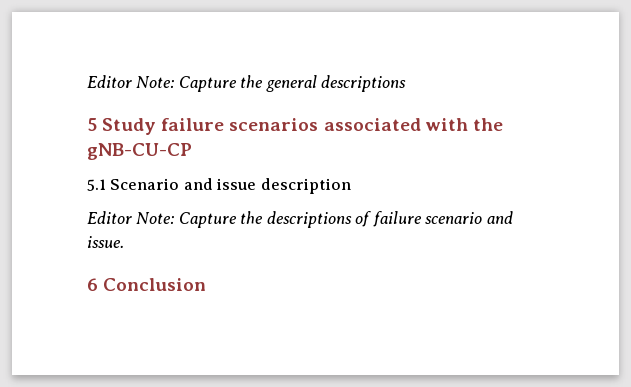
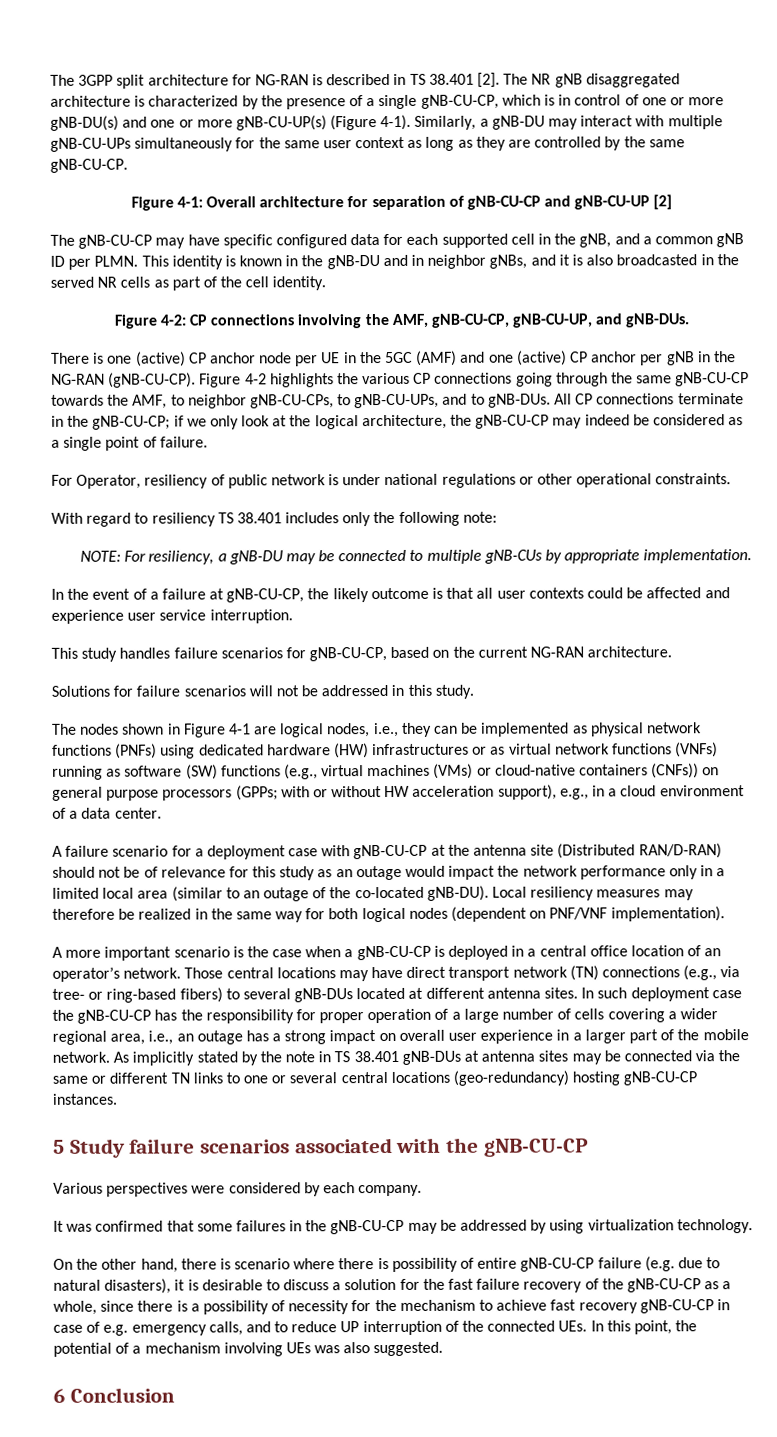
[87,75,407,92] Editor Note: Capture the general descriptions -> [50,72,680,89] [50,94,725,110] [50,114,723,131] [50,136,685,152] [50,158,128,173] [130,194,673,211] [50,233,745,249] [50,254,739,270] [50,276,327,291] [113,313,690,329] [51,350,736,367] [51,372,750,388] [51,393,744,409] [51,414,744,430] [51,436,208,451] [51,473,732,489] [51,511,497,527] [80,549,753,565] [51,587,730,603] [51,609,293,624] [51,646,673,662] [51,684,474,699] [52,722,702,738] [52,742,719,759] [52,763,720,780] [52,784,745,801] [52,807,162,819] [52,843,722,860] [52,865,726,881] [52,885,694,902] [52,906,725,923] [52,945,722,961] [52,965,741,982] [52,987,742,1003] [52,1008,718,1024] [52,1029,749,1045] [52,1050,741,1066] [52,1070,698,1086] [52,1093,118,1105] The 3GPP split architecture for NG-RAN is described in TS 38.401 [2]. The NR gNB disaggregated architecture is characterized by the presence of a single gNB-CU-CP, which is in control of one or more gNB-DU(s) and one or more gNB-CU-UP(s) (Figure 4-1). Similarly, a gNB-DU may interact with multiple gNB-CU-UPs simultaneously for the same user context as long as they are controlled by the same gNB-CU-CP. // Figure 4-1: Overall architecture for separation of gNB-CU-CP and gNB-CU-UP [2] // The gNB-CU-CP may have specific configured data for each supported cell in the gNB, and a common gNB ID per PLMN. This identity is known in the gNB-DU and in neighbor gNBs, and it is also broadcasted in the served NR cells as part of the cell identity. // Figure 4-2: CP connections involving the AMF, gNB-CU-CP, gNB-CU-UP, and gNB-DUs. // There is one (active) CP anchor node per UE in the 5GC (AMF) and one (active) CP anchor per gNB in the NG-RAN (gNB-CU-CP). Figure 4-2 highlights the various CP connections going through the same gNB-CU-CP towards the AMF, to neighbor gNB-CU-CPs, to gNB-CU-UPs, and to gNB-DUs. All CP connections terminate in the gNB-CU-CP; if we only look at the logical architecture, the gNB-CU-CP may indeed be considered as a single point of failure. // For Operator, resiliency of public network is under national regulations or other operational constraints. // With regard to resiliency TS 38.401 includes only the following note: // NOTE: For resiliency, a gNB-DU may be connected to multiple gNB-CUs by appropriate implementation. // In the event of a failure at gNB-CU-CP, the likely outcome is that all user contexts could be affected and experience user service interruption. // This study handles failure scenarios for gNB-CU-CP, based on the current NG-RAN architecture. // Solutions for failure scenarios will not be addressed in this study. // The nodes shown in Figure 4-1 are logical nodes, i.e., they can be implemented as physical network functions (PNFs) using dedicated hardware (HW) infrastructures or as virtual network functions (VNFs) running as software (SW) functions (e.g., virtual machines (VMs) or cloud-native containers (CNFs)) on general purpose processors (GPPs; with or without HW acceleration support), e.g., in a cloud environment of a data center. // A failure scenario for a deployment case with gNB-CU-CP at the antenna site (Distributed RAN/D-RAN) should not be of relevance for this study as an outage would impact the network performance only in a limited local area (similar to an outage of the co-located gNB-DU). Local resiliency measures may therefore be realized in the same way for both logical nodes (dependent on PNF/VNF implementation). // A more important scenario is the case when a gNB-CU-CP is deployed in a central office location of an operator’s network. Those central locations may have direct transport network (TN) connections (e.g., via tree- or ring-based fibers) to several gNB-DUs located at different antenna sites. In such deployment case the gNB-CU-CP has the responsibility for proper operation of a large number of cells covering a wider regional area, i.e., an outage has a strong impact on overall user experience in a larger part of the mobile network. As implicitly stated by the note in TS 38.401 gNB-DUs at antenna sites may be connected via the same or different TN links to one or several central locations (geo-redundancy) hosting gNB-CU-CP instances.
[87,178,351,194] [87,211,513,228] [87,236,124,248] 5.1 Scenario and issue description // Editor Note: Capture the descriptions of failure scenario and issue. -> [53,1182,423,1197] [53,1219,753,1235] [53,1256,721,1273] [53,1278,732,1294] [53,1299,730,1315] [53,1320,698,1336] [53,1341,444,1357] Various perspectives were considered by each company. // It was confirmed that some failures in the gNB-CU-CP may be addressed by using virtualization technology. // On the other hand, there is scenario where there is possibility of entire gNB-CU-CP failure (e.g. due to natural disasters), it is desirable to discuss a solution for the fast failure recovery of the gNB-CU-CP as a whole, since there is a possibility of necessity for the mechanism to achieve fast recovery gNB-CU-CP in case of e.g. emergency calls, and to reduce UP interruption of the connected UEs. In this point, the potential of a mechanism involving UEs was also suggested.

